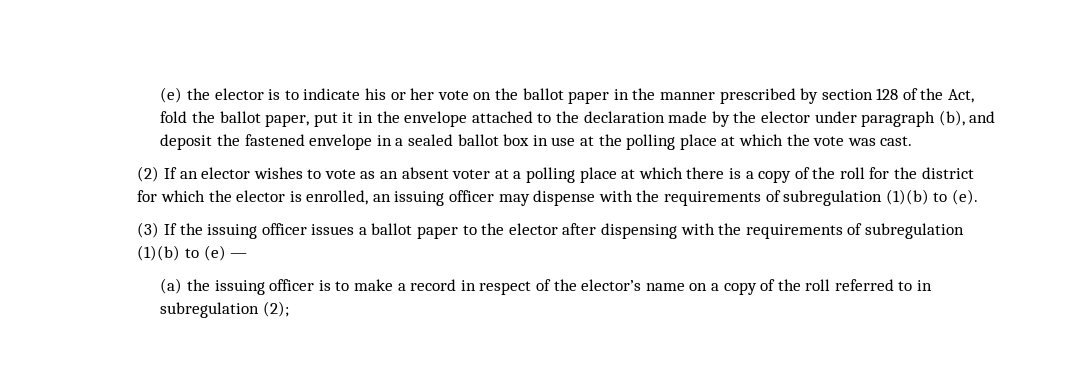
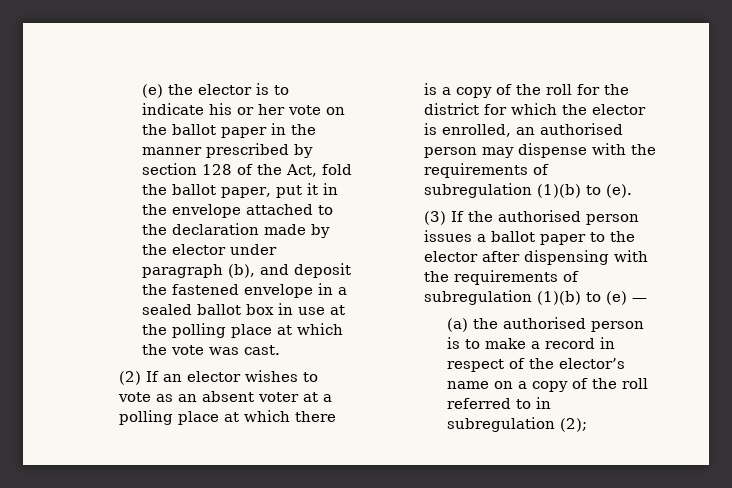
[394,190,495,206] issuing officer -> [540,123,624,135] [424,147,478,158] authorised person
[207,223,307,239] issuing officer -> [498,210,640,225] authorised person
[214,279,315,295] issuing officer -> [503,317,645,332] authorised person

